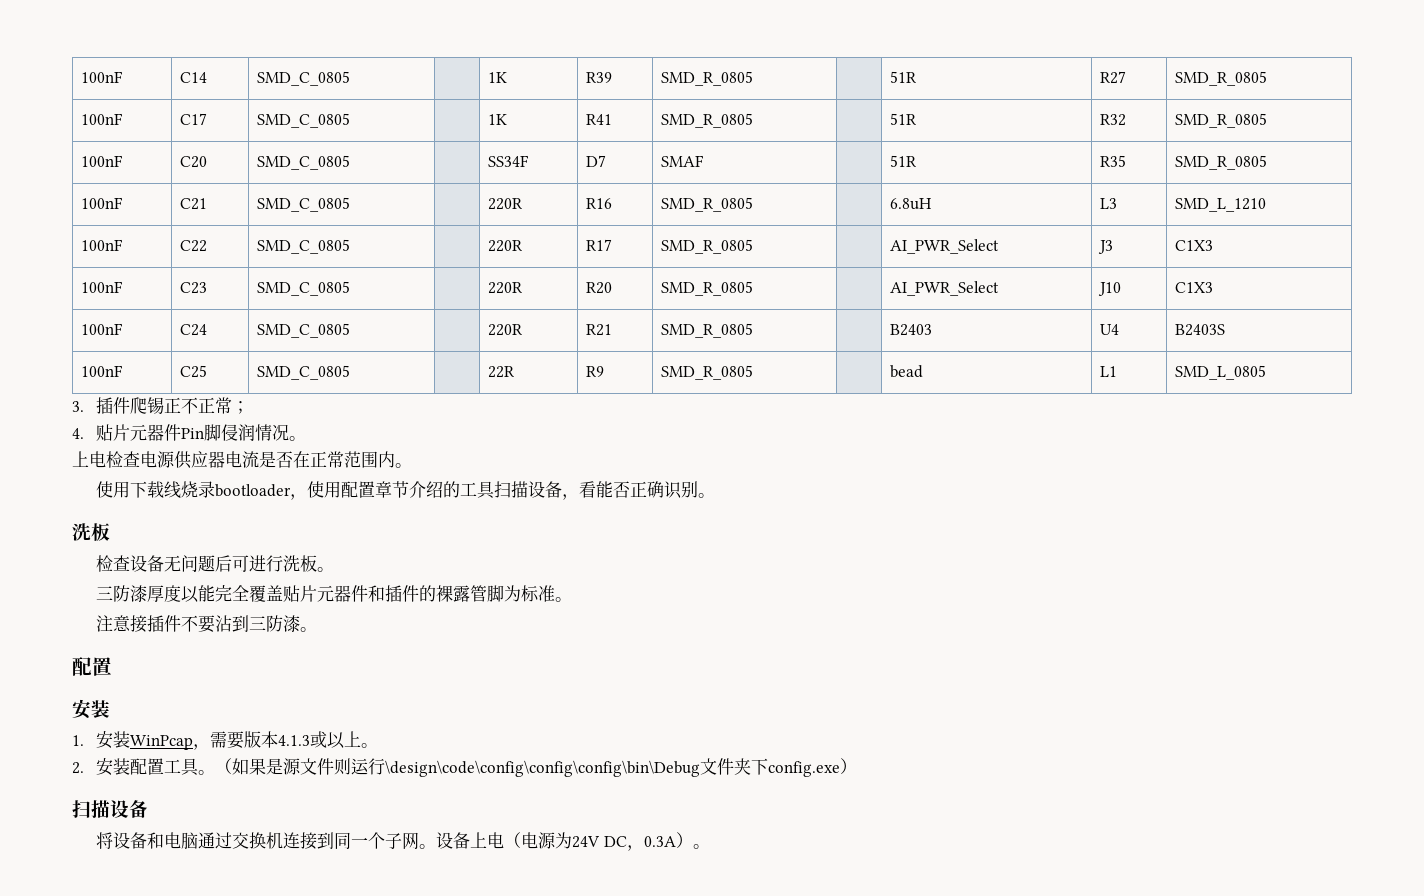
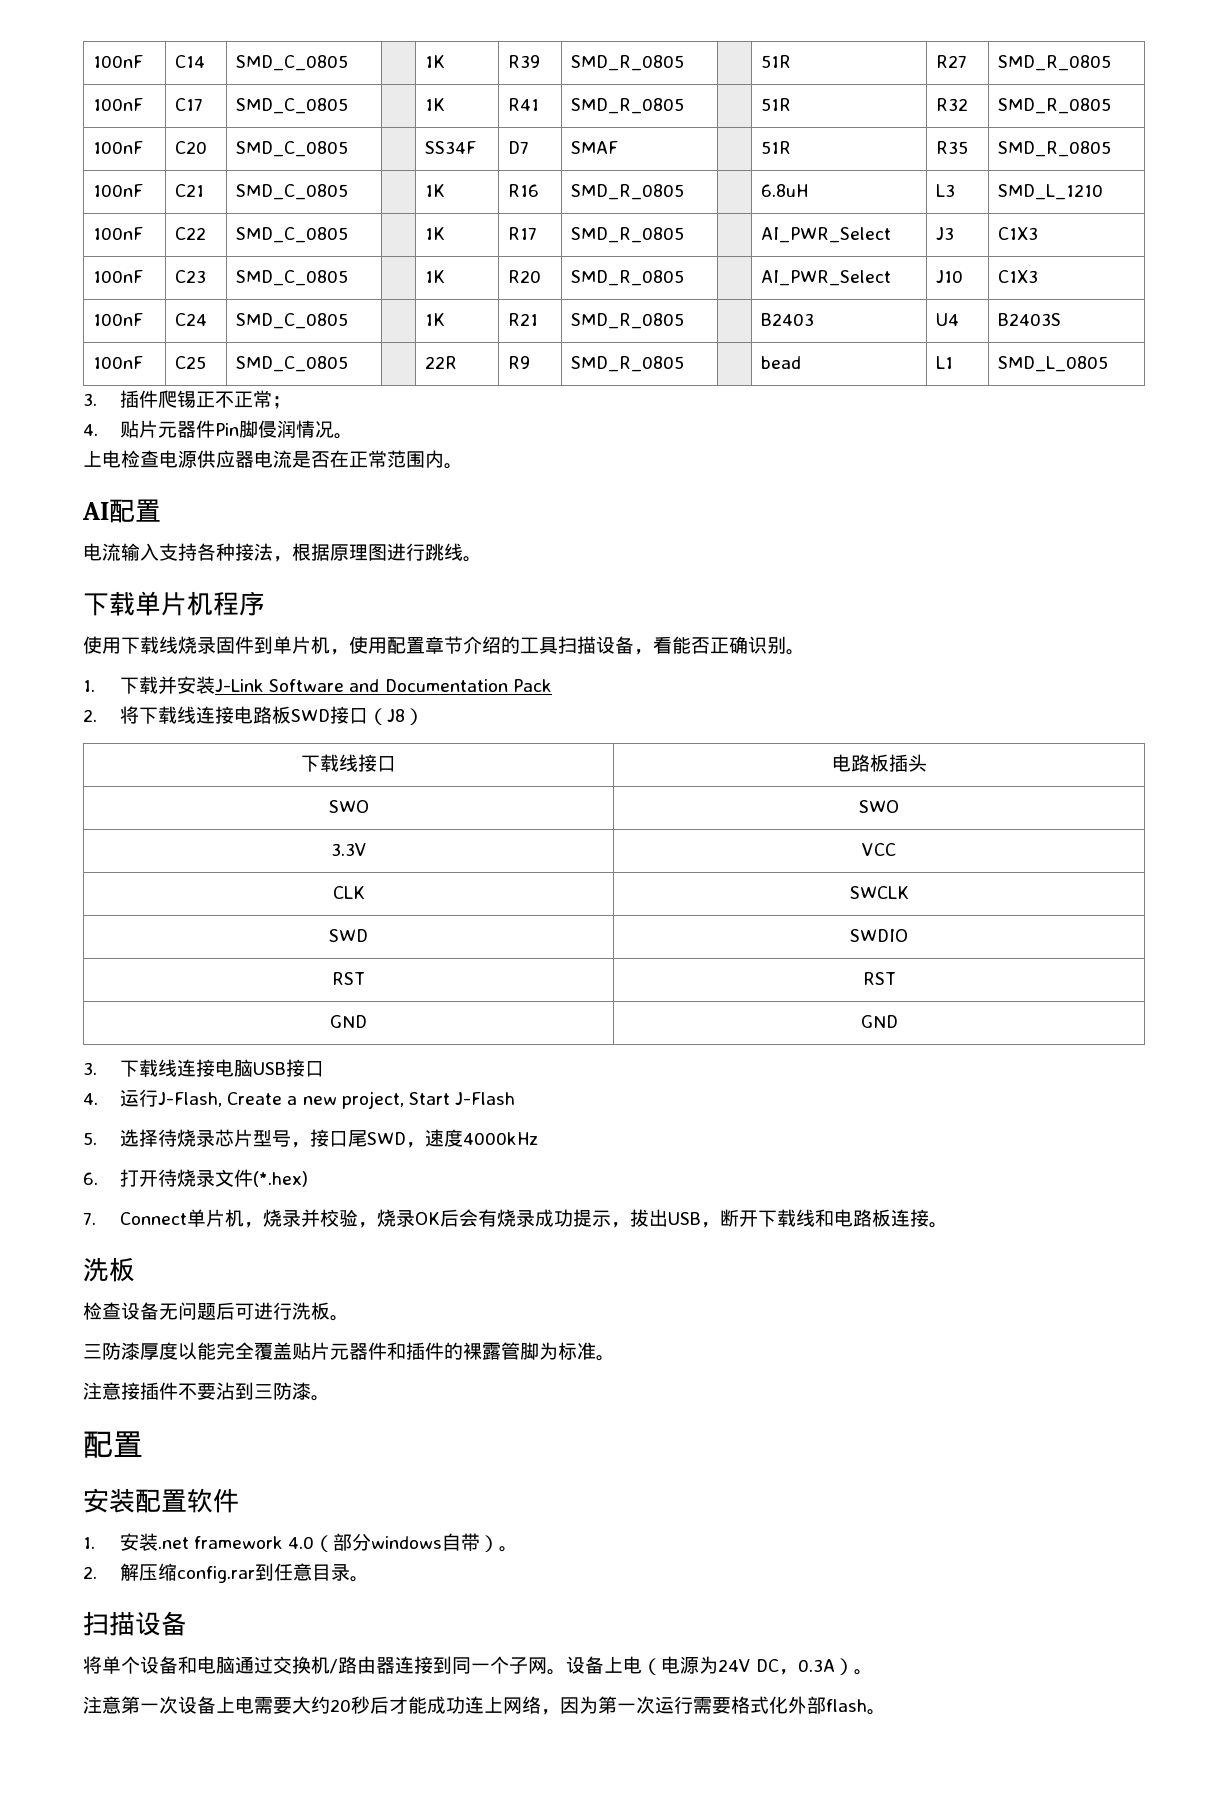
[488,198,524,210] 220R -> [424,184,445,197] 1K
[488,240,524,252] 220R -> [424,227,445,240] 1K
[488,282,524,294] 220R -> [424,270,445,283] 1K
[488,324,524,336] 220R -> [424,313,445,326] 1K
(412, 465) none -> [82,499,161,523] [83,543,482,562] [83,591,265,616] // AI配置 // 电流输入支持各种接法，根据原理图进行跳线。 // 下载单片机程序
[215,484,292,497] bootloader -> [216,636,330,654] 固件到单片机
(716, 495) none -> [83,676,552,694] [83,706,425,725] [301,754,396,772] [831,754,927,772] [328,800,369,813] [859,800,899,813] [330,843,367,856] [862,843,896,856] [332,886,365,899] [849,886,909,899] [329,929,368,942] [850,929,908,942] [332,972,365,985] [862,972,896,985] [330,1015,367,1028] [860,1015,898,1028] [83,1059,325,1077] [83,1089,515,1109] [83,1129,539,1148] [83,1169,309,1187] [83,1209,949,1228] // 1.下载并安装J-Link Software and Documentation Pack // 2.将下载线连接电路板SWD接口（J8） // 下载线接口 | 电路板插头 // SWO | SWO // 3.3V | VCC // CLK | SWCLK // SWD | SWDIO // RST | RST // GND | GND // 3.下载线连接电脑USB接口 // 4.运行J-Flash, Create a new project, Start J-Flash // 5.选择待烧录芯片型号，接口尾SWD，速度4000kHz // 6.打开待烧录文件(*.hex) // 7. Connect单片机，烧录并校验，烧录OK后会有烧录成功提示，拔出USB，断开下载线和电路板连接。
(110, 709) none -> [135,1488,239,1513] 配置软件
[129,731,378,750] [72,758,857,777] WinPcap，需要版本4.1.3或以上。 // 2.安装配置工具。（如果是源文件则运行\design\code\config\config\config\bin\Debug文件夹下config.exe） -> [158,1533,519,1552] [83,1563,370,1583] .net framework 4.0（部分windows自带）。 // 2.解压缩config.rar到任意目录。
(114, 840) none -> [102,1656,140,1674] 单个
(284, 840) none -> [329,1656,395,1674] /路由器
(710, 846) none -> [83,1696,886,1715] // 注意第一次设备上电需要大约20秒后才能成功连上网络，因为第一次运行需要格式化外部flash。

